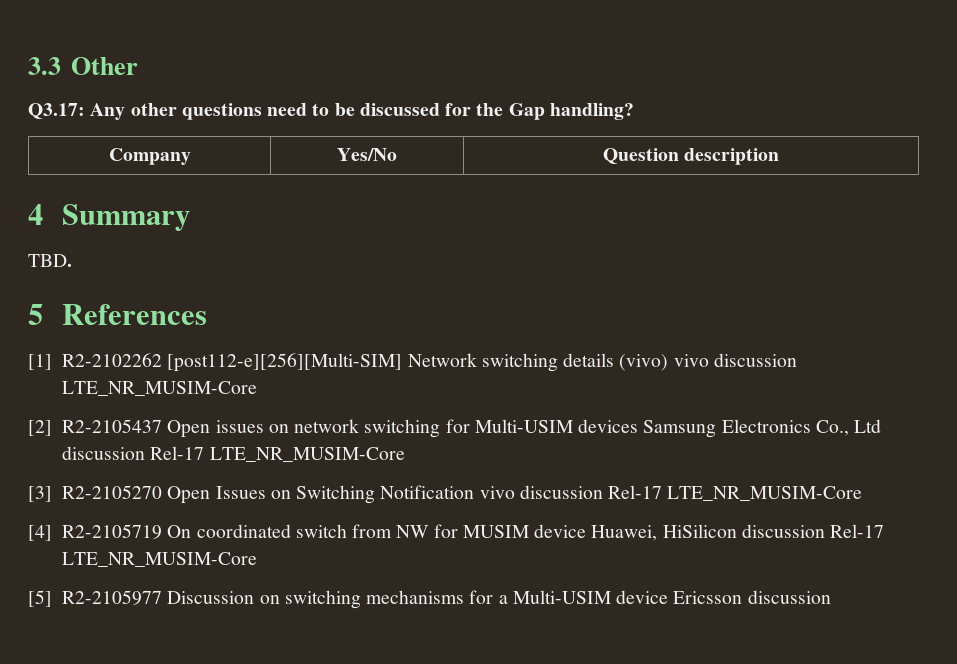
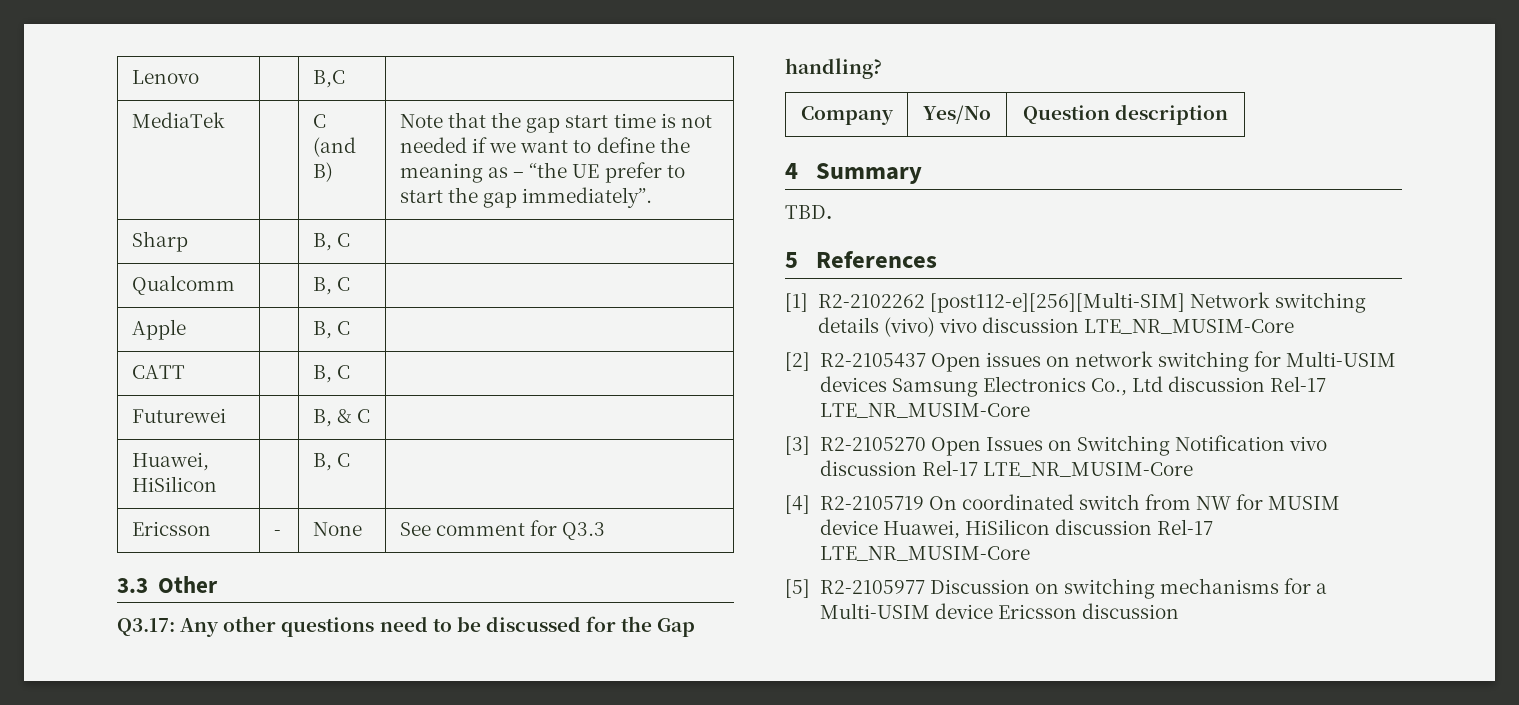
(28, 66) none -> [131,70,199,84] [312,70,345,88] [131,112,225,128] [312,114,326,128] [312,137,356,157] [312,162,333,182] [399,112,712,133] [399,137,690,153] [399,162,685,183] [399,187,653,208] [131,231,188,252] [312,233,351,251] [131,275,235,295] [312,277,351,295] [131,319,186,340] [312,321,351,339] [131,365,185,379] [312,365,351,383] [131,408,226,423] [312,409,371,427] [131,452,209,471] [131,476,217,492] [312,453,351,471] [131,521,211,536] [273,530,281,536] [312,522,362,536] [399,520,606,540] Lenovo | | B,C | // MediaTek | | C (and B) | Note that the gap start time is not needed if we want to define the meaning as – “the UE prefer to start the gap immediately”. // Sharp | | B, C | // Qualcomm | | B, C | // Apple | | B, C | // CATT | | B, C | // Futurewei | | B, & C | // Huawei, HiSilicon | | B, C | // Ericsson | - | None | See comment for Q3.3 //

